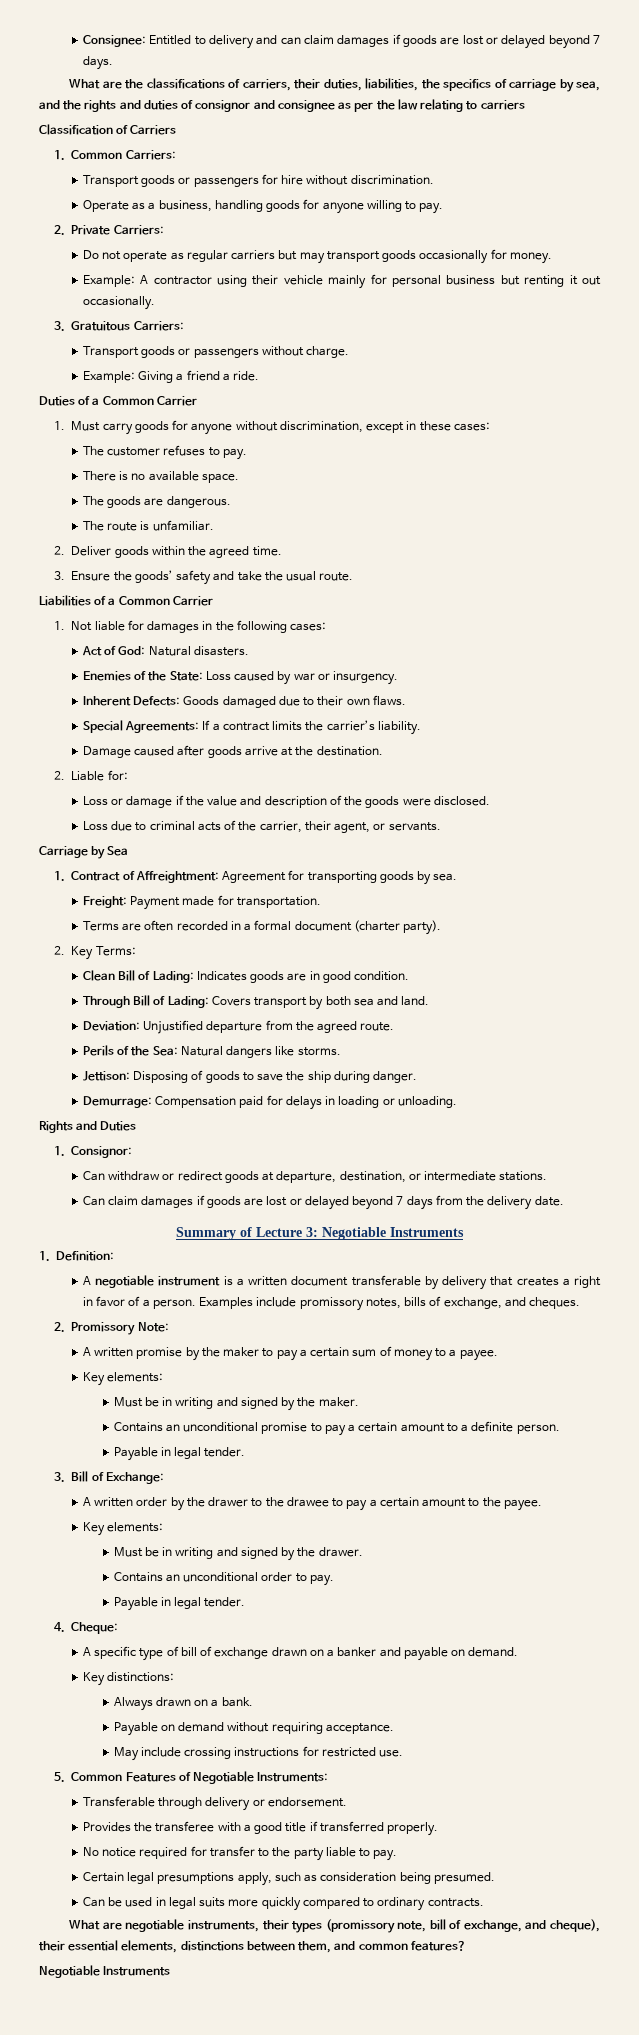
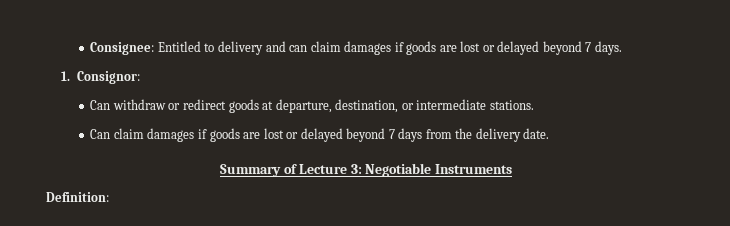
[69,78,600,92] [39,99,525,112] [39,124,177,135] [54,150,176,160] [82,174,434,187] [82,199,444,214] [54,225,164,235] [82,249,552,264] [82,274,602,289] [82,296,155,310] [54,321,184,331] [82,346,350,358] [82,370,260,383] [39,396,197,406] [54,420,490,435] [82,445,247,460] [82,471,239,483] [82,496,231,508] [82,520,214,531] [54,546,282,558] [54,570,354,585] [39,595,213,606] [54,620,327,633] [81,646,249,656] [82,671,399,685] [82,695,406,708] [82,720,421,735] [82,745,383,758] [54,770,128,781] [82,795,490,808] [82,820,441,833] [39,846,129,859] [54,870,458,885] [82,895,321,910] [82,920,442,935] [54,946,136,960] [82,970,410,983] [82,995,430,1010] [82,1020,395,1034] [82,1045,341,1058] [82,1070,418,1083] [82,1095,457,1110] [39,1121,137,1133] // What are the classifications of carriers, their duties, liabilities, the specifics of carriage by sea, and the rights and duties of consignor and consignee as per the law relating to carriers // Classification of Carriers // 1. Common Carriers: // Transport goods or passengers for hire without discrimination. // Operate as a business, handling goods for anyone willing to pay. // 2. Private Carriers: // Do not operate as regular carriers but may transport goods occasionally for money. // Example: A contractor using their vehicle mainly for personal business but renting it out occasionally. // 3. Gratuitous Carriers: // Transport goods or passengers without charge. // Example: Giving a friend a ride. // Duties of a Common Carrier // 1. Must carry goods for anyone without discrimination, except in these cases: // The customer refuses to pay. // There is no available space. // The goods are dangerous. // The route is unfamiliar. // 2. Deliver goods within the agreed time. // 3. Ensure the goods’ safety and take the usual route. // Liabilities of a Common Carrier // 1. Not liable for damages in the following cases: // Act of God: Natural disasters. // Enemies of the State: Loss caused by war or insurgency. // Inherent Defects: Goods damaged due to their own flaws. // Special Agreements: If a contract limits the carrier’s liability. // Damage caused after goods arrive at the destination. // 2. Liable for: // Loss or damage if the value and description of the goods were disclosed. // Loss due to criminal acts of the carrier, their agent, or servants. // Carriage by Sea // 1. Contract of Affreightment: Agreement for transporting goods by sea. // Freight: Payment made for transportation. // Terms are often recorded in a formal document (charter party). // 2. Key Terms: // Clean Bill of Lading: Indicates goods are in good condition. // Through Bill of Lading: Covers transport by both sea and land. // Deviation: Unjustified departure from the agreed route. // Perils of the Sea: Natural dangers like storms. // Jettison: Disposing of goods to save the ship during danger. // Demurrage: Compensation paid for delays in loading or unloading. // Rights and Duties -> (622, 48) none
[39,1251,50,1261] 1. -> (513, 169) none
[82,1275,601,1290] [82,1296,581,1311] [54,1322,169,1335] [82,1346,498,1361] [82,1372,164,1386] [113,1397,359,1411] [113,1421,560,1436] [113,1447,246,1461] [54,1471,164,1484] [82,1497,542,1511] [82,1522,164,1536] [113,1547,363,1561] [113,1572,334,1586] [113,1597,246,1611] [54,1622,119,1634] [82,1646,519,1661] [82,1672,175,1686] [113,1697,253,1711] [113,1722,394,1736] [113,1746,404,1761] [54,1771,329,1784] [82,1796,347,1811] [82,1821,439,1836] [82,1846,398,1861] [82,1872,495,1886] [82,1897,484,1911] [69,1919,601,1933] [39,1940,466,1953] [39,1965,171,1978] // A negotiable instrument is a written document transferable by delivery that creates a right in favor of a person. Examples include promissory notes, bills of exchange, and cheques. // 2. Promissory Note: // A written promise by the maker to pay a certain sum of money to a payee. // Key elements: // Must be in writing and signed by the maker. // Contains an unconditional promise to pay a certain amount to a definite person. // Payable in legal tender. // 3. Bill of Exchange: // A written order by the drawer to the drawee to pay a certain amount to the payee. // Key elements: // Must be in writing and signed by the drawer. // Contains an unconditional order to pay. // Payable in legal tender. // 4. Cheque: // A specific type of bill of exchange drawn on a banker and payable on demand. // Key distinctions: // Always drawn on a bank. // Payable on demand without requiring acceptance. // May include crossing instructions for restricted use. // 5. Common Features of Negotiable Instruments: // Transferable through delivery or endorsement. // Provides the transferee with a good title if transferred properly. // No notice required for transfer to the party liable to pay. // Certain legal presumptions apply, such as consideration being presumed. // Can be used in legal suits more quickly compared to ordinary contracts. // What are negotiable instruments, their types (promissory note, bill of exchange, and cheque), their essential elements, distinctions between them, and common features? // Negotiable Instruments -> (109, 197) none

